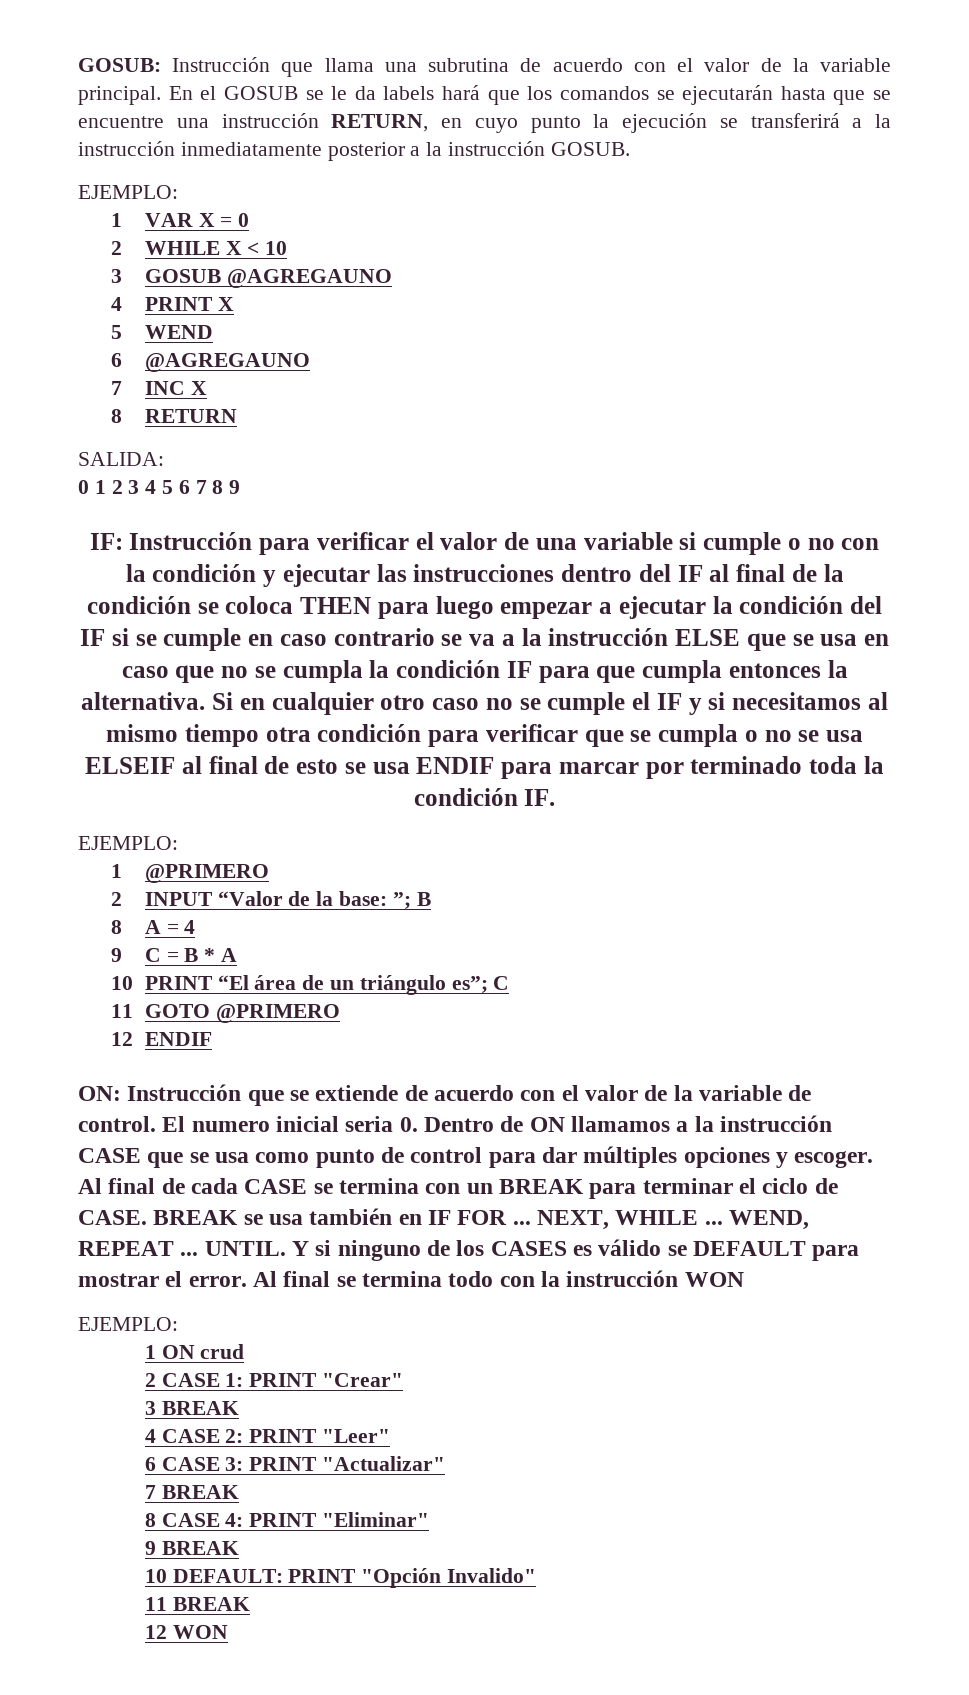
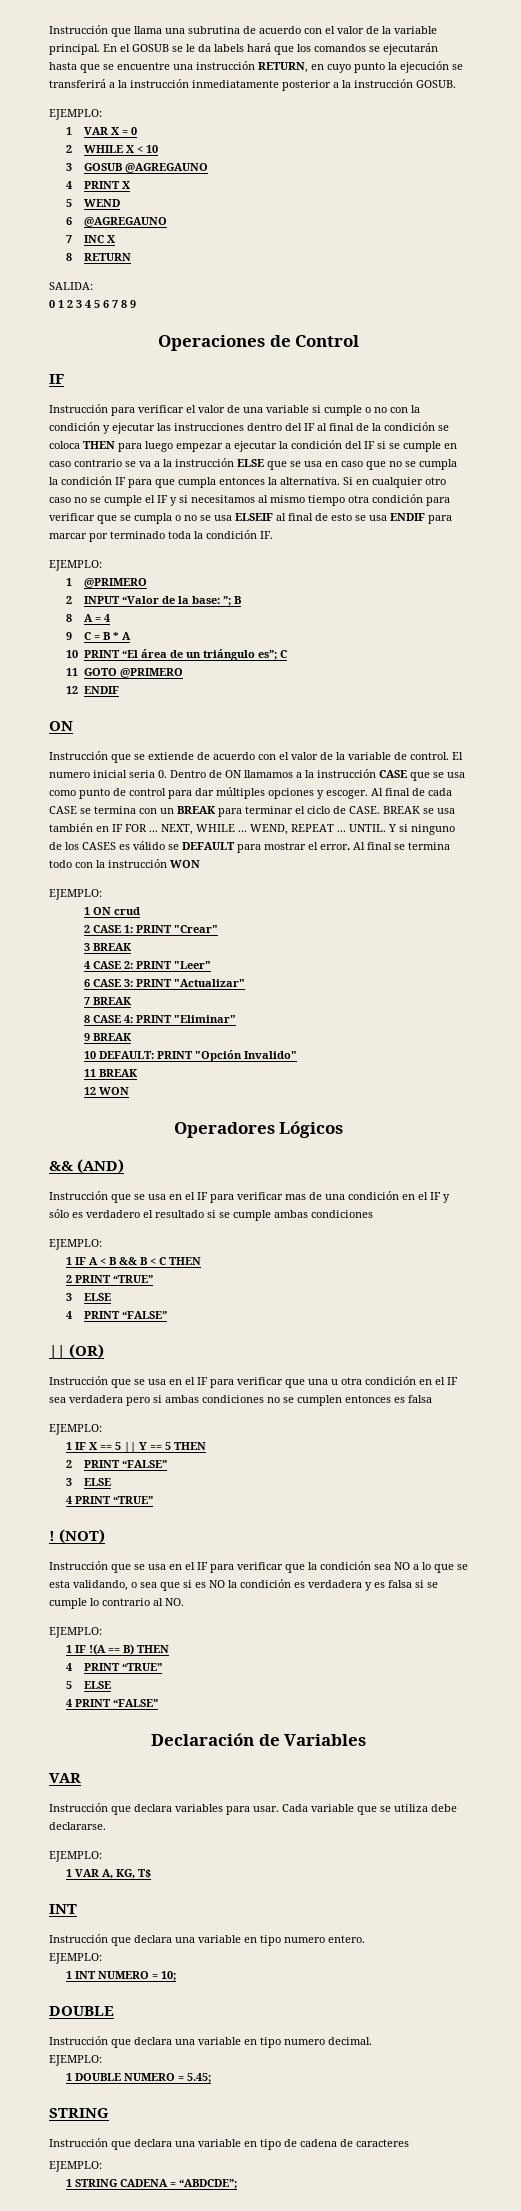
[78,58,161,72] GOSUB: -> (49, 29) none
[89,533,123,550] IF: -> [157,335,360,351] [49,374,64,384] Operaciones de Control // IF //
[78,1086,121,1101] ON: -> [49,721,73,731] ON //
(228, 1632) none -> [173,1121,344,1138] [49,1159,125,1174] [49,1191,450,1203] [49,1209,373,1221] [49,1239,102,1250] [66,1257,202,1265] [66,1275,154,1283] [66,1293,111,1301] [66,1311,167,1319] [49,1344,105,1359] [49,1376,458,1388] [49,1395,432,1406] [49,1424,102,1435] [66,1442,207,1453] [66,1460,167,1468] [66,1478,111,1486] [66,1496,154,1504] [49,1529,106,1544] [49,1561,468,1573] [49,1579,438,1591] [49,1598,184,1609] [49,1627,102,1638] [66,1644,170,1655] [66,1663,162,1671] [66,1681,111,1689] [66,1699,159,1707] [150,1733,367,1746] [49,1773,81,1783] [49,1803,457,1815] [49,1822,106,1830] [49,1851,102,1862] [66,1869,152,1879] [49,1904,77,1914] [49,1934,365,1946] [49,1953,102,1964] [66,1971,177,1981] [49,2006,114,2016] [49,2036,372,2048] [49,2055,102,2066] [66,2073,212,2083] [49,2108,109,2118] [49,2138,409,2150] [49,2161,102,2172] [66,2179,238,2189] // Operadores Lógicos // && (AND) // Instrucción que se usa en el IF para verificar mas de una condición en el IF y sólo es verdadero el resultado si se cumple ambas condiciones // EJEMPLO: // 1 IF A < B && B < C THEN // 2 PRINT “TRUE” // 3 ELSE // 4 PRINT “FALSE” // || (OR) // Instrucción que se usa en el IF para verificar que una u otra condición en el IF sea verdadera pero si ambas condiciones no se cumplen entonces es falsa // EJEMPLO: // 1 IF X == 5 || Y == 5 THEN // 2 PRINT “FALSE” // 3 ELSE // 4 PRINT “TRUE” // ! (NOT) // Instrucción que se usa en el IF para verificar que la condición sea NO a lo que se esta validando, o sea que si es NO la condición es verdadera y es falsa si se cumple lo contrario al NO. // EJEMPLO: // 1 IF !(A == B) THEN // 4 PRINT “TRUE” // 5 ELSE // 4 PRINT “FALSE” // Declaración de Variables // VAR // Instrucción que declara variables para usar. Cada variable que se utiliza debe declararse. // EJEMPLO: // 1 VAR A, KG, T$ // INT // Instrucción que declara una variable en tipo numero entero. // EJEMPLO: // 1 INT NUMERO = 10; // DOUBLE // Instrucción que declara una variable en tipo numero decimal. // EJEMPLO: // 1 DOUBLE NUMERO = 5.45; // STRING // Instrucción que declara una variable en tipo de cadena de caracteres // EJEMPLO: // 1 STRING CADENA = “ABDCDE”;

